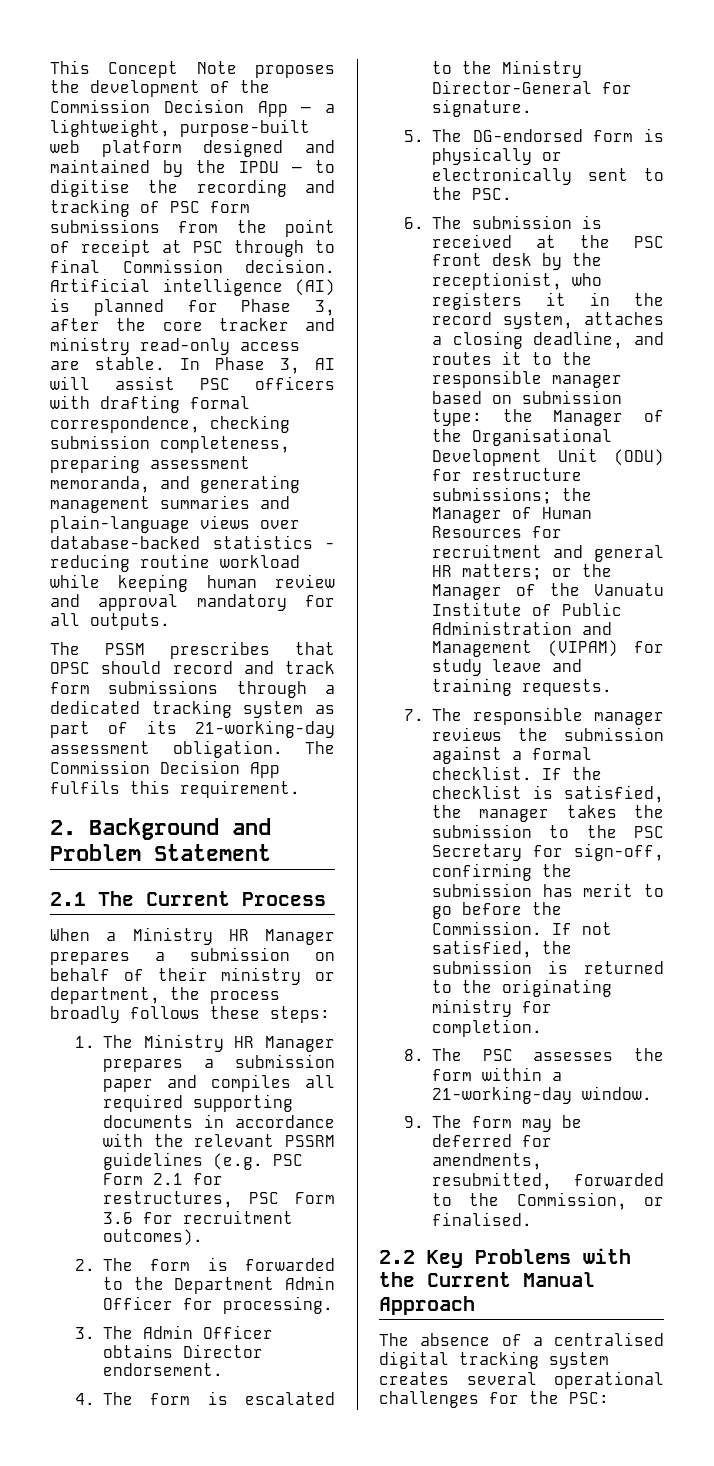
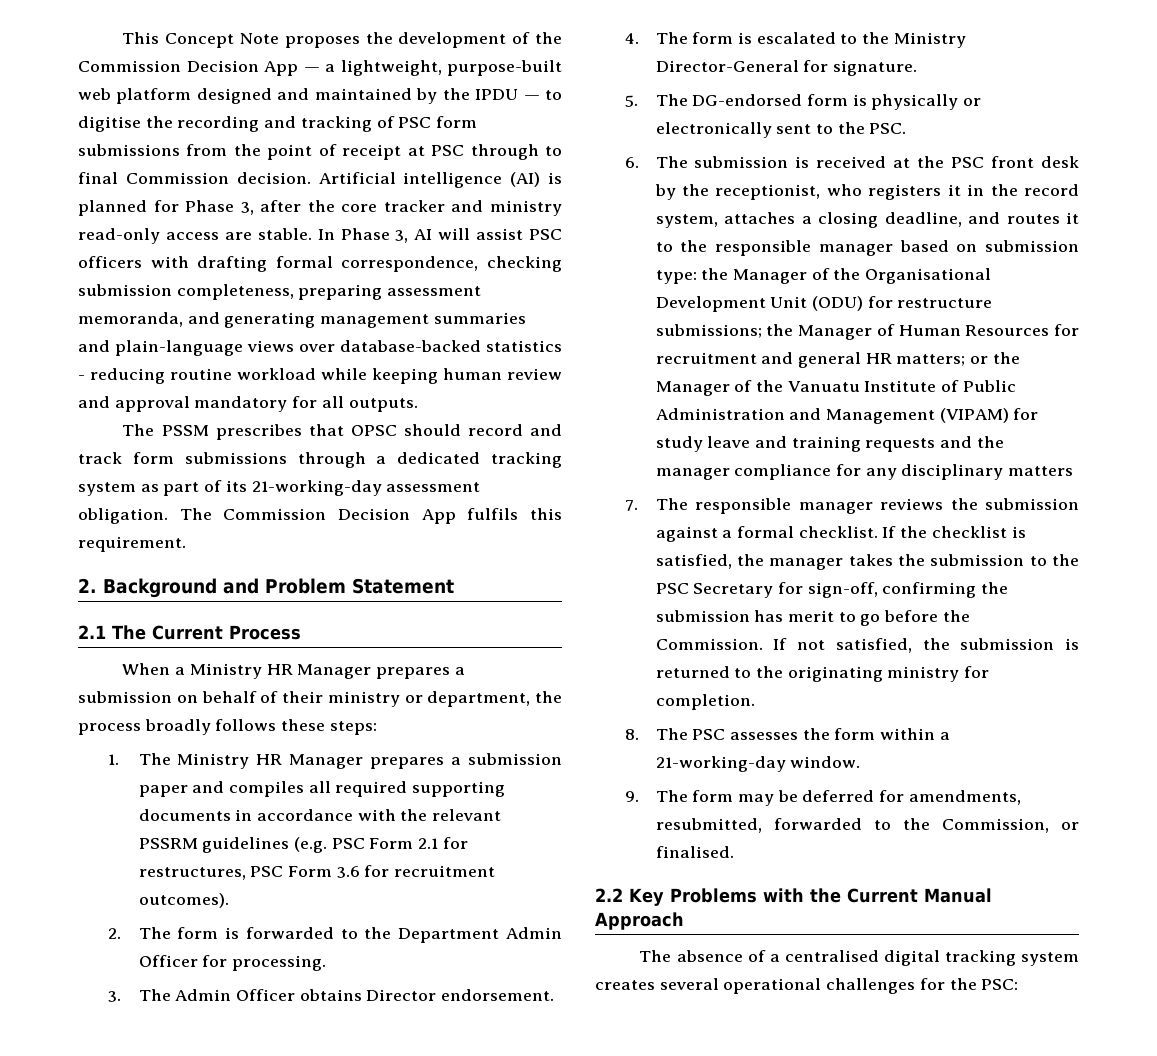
[521,679,612,696] requests. -> [865,436,1004,452] [655,464,1074,480] requests and the manager compliance for any disciplinary matters

